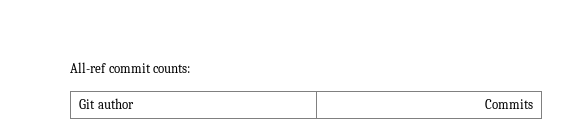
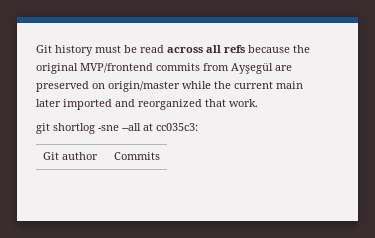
[70,62,191,73] All-ref commit counts: -> [36,45,310,56] [36,63,292,74] [36,81,303,92] [36,99,258,110] [36,123,198,134] Git history must be read across all refs because the original MVP/frontend commits from Ayşegül are preserved on origin/master while the current main later imported and reorganized that work. // git shortlog -sne --all at cc035c3:

